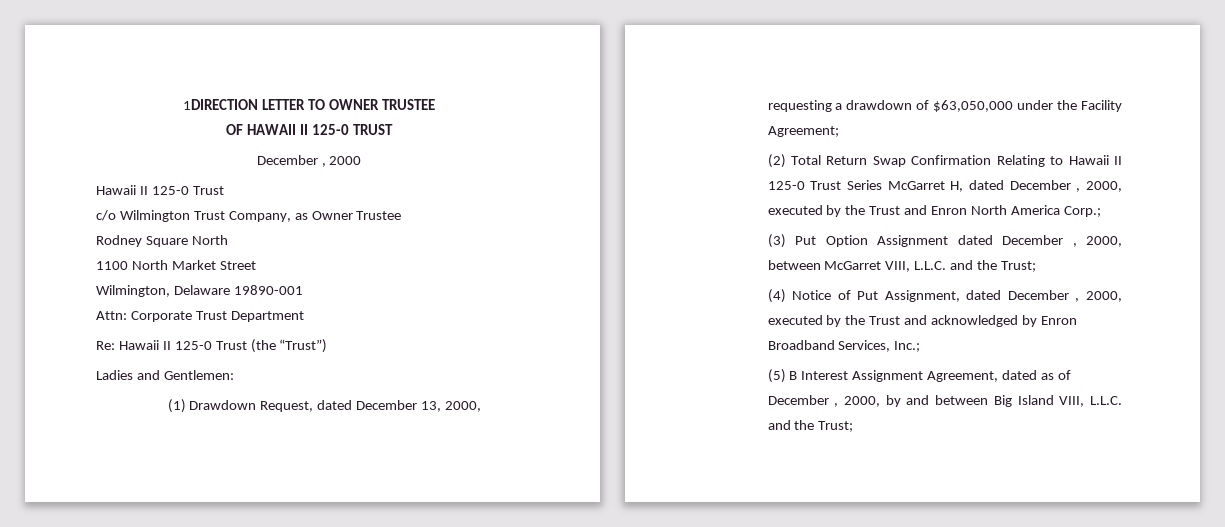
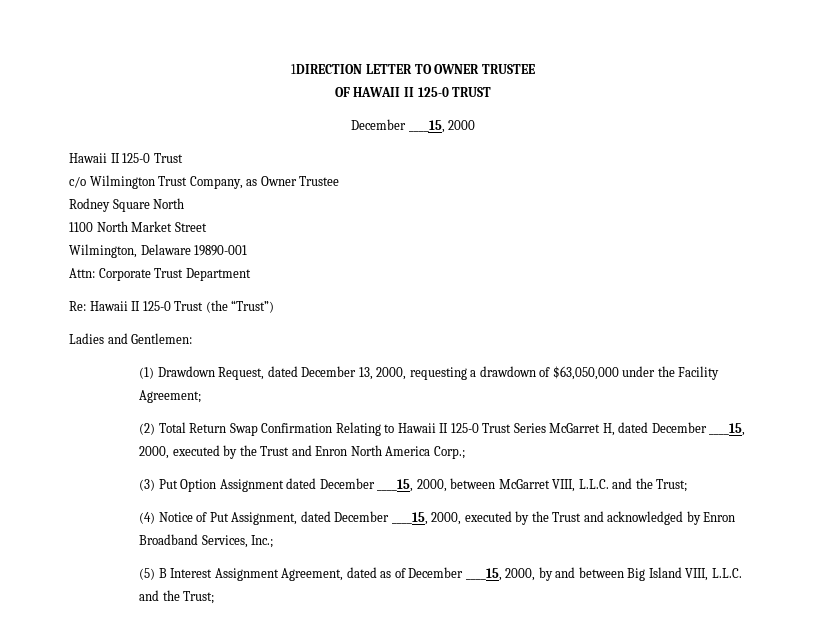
[321,163,326,167] , -> [408,120,445,133] ____15,
[1076,188,1081,192] , -> [709,423,746,436] ____15,
[1072,243,1077,247] , -> [377,479,414,492] ____15,
[1075,298,1080,302] , -> [391,512,428,525] ____15,
[834,403,839,407] , -> [465,568,502,581] ____15,

